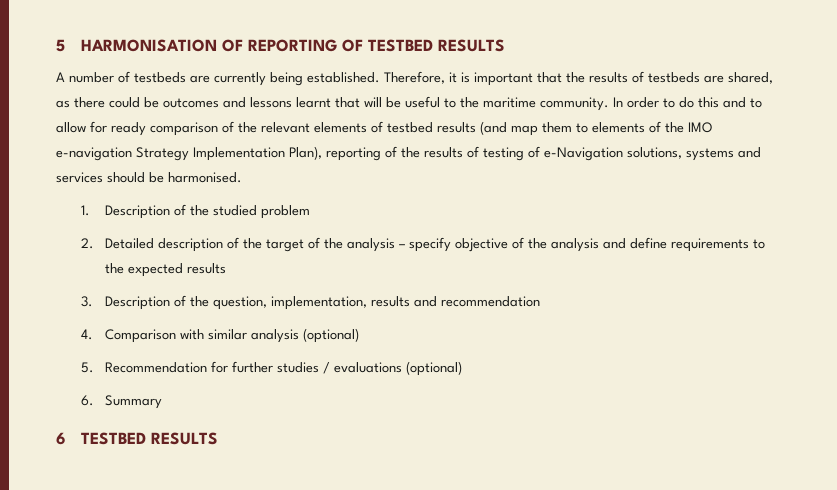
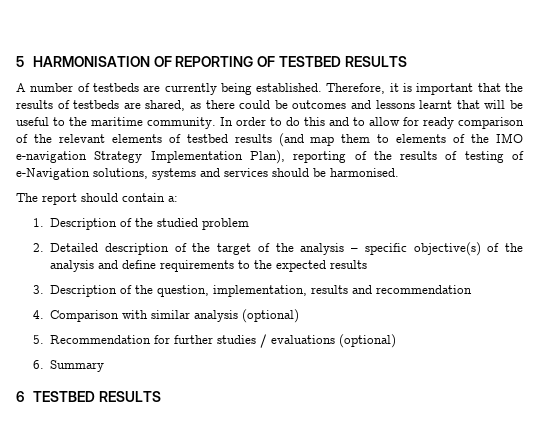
(242, 177) none -> [16,193,178,205] // The report should contain a:
[409,237,509,252] specify objective -> [364,242,481,256] specific objective(s)

